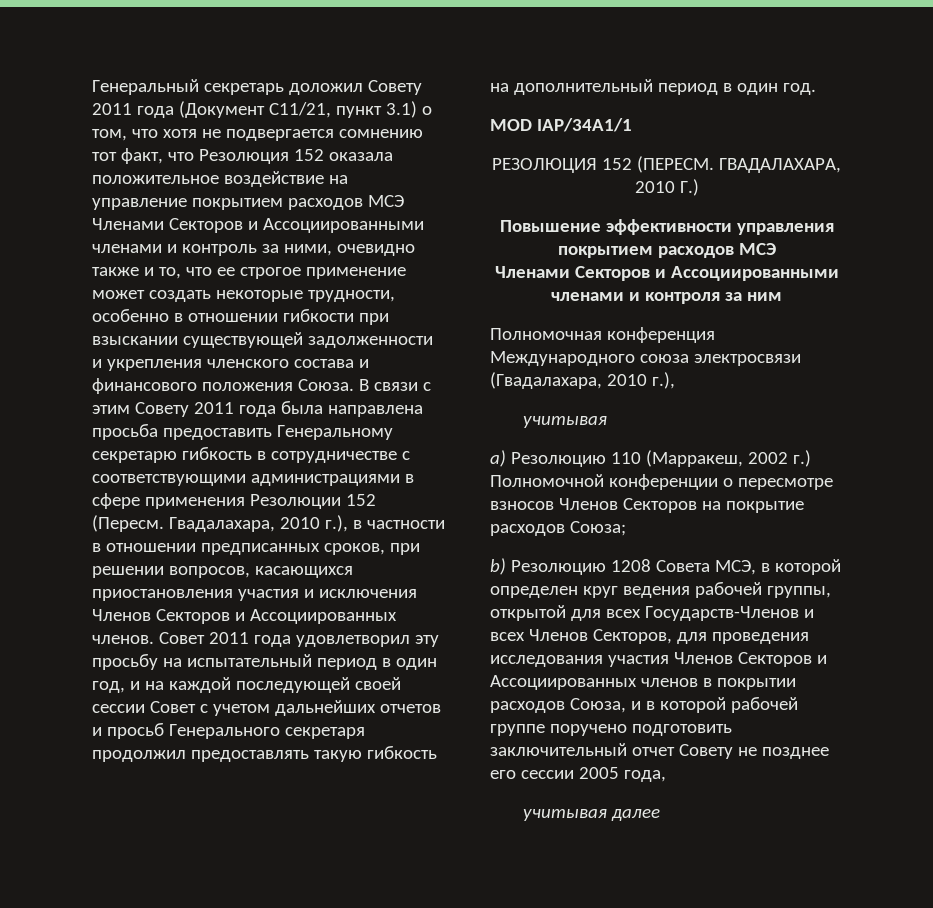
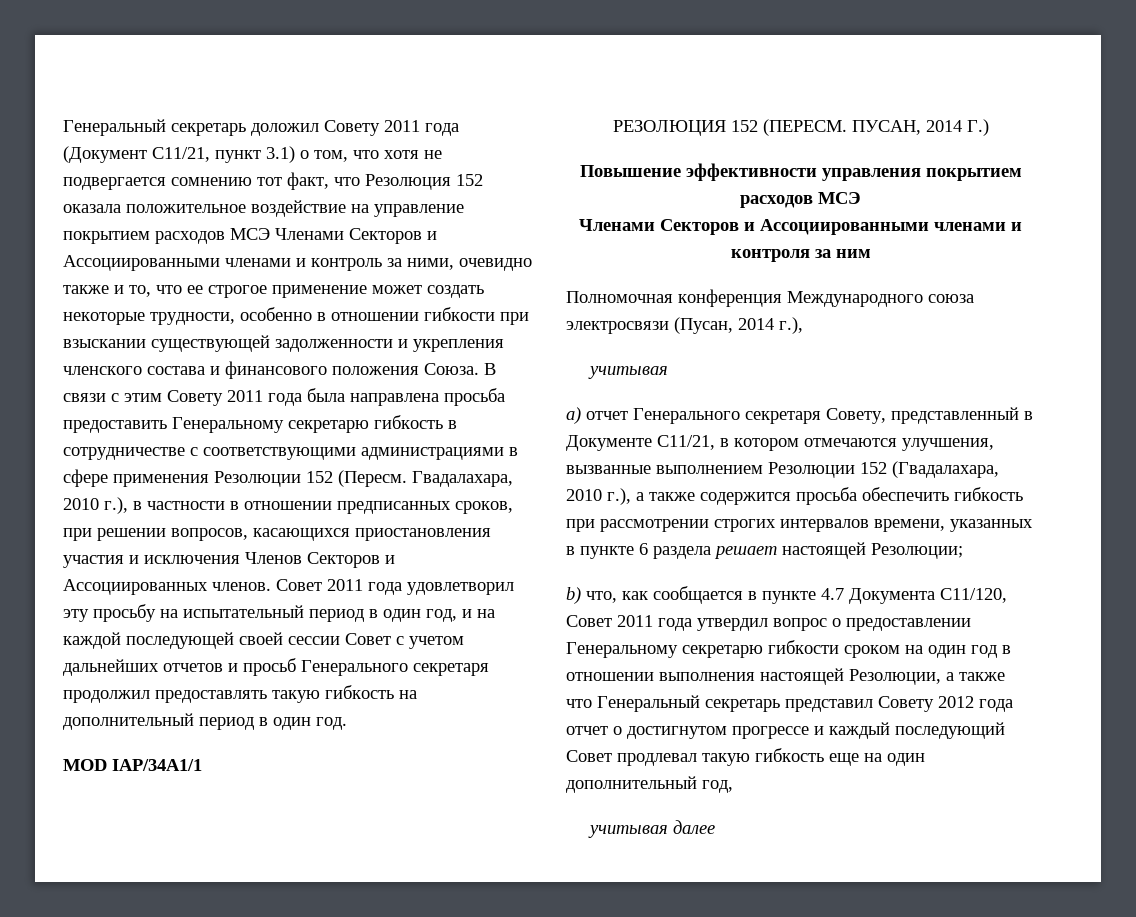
[718,158,841,173] [634,181,675,193] ГВАДАЛАХАРА, 2010 -> [851,120,962,135] ПУСАН, 2014
[490,372,647,389] (Гвадалахара, 2010 -> [674,317,774,334] (Пусан, 2014
[510,450,811,467] [490,474,833,490] [490,498,804,513] [490,521,626,536] [490,558,841,575] [490,582,831,598] [490,605,814,621] [490,629,809,644] [490,652,827,667] [490,675,796,690] [490,697,798,713] [490,724,732,736] [490,743,829,759] [490,767,666,782] Резолюцию 110 (Марракеш, 2002 г.) Полномочной конференции о пересмотре взносов Членов Секторов на покрытие расходов Союза; // b) Резолюцию 1208 Совета МСЭ, в которой определен круг ведения рабочей группы, открытой для всех Государств-Членов и всех Членов Секторов, для проведения исследования участия Членов Секторов и Ассоциированных членов в покрытии расходов Союза, и в которой рабочей группе поручено подготовить заключительный отчет Совету не позднее его сессии 2005 года, -> [586,407,1033,424] [566,435,994,451] [566,461,999,478] [566,487,1023,505] [566,519,1033,532] [566,542,963,559] [566,586,1007,604] [566,615,971,631] [566,640,1011,658] [566,668,1005,685] [566,695,1013,712] [566,722,1005,739] [566,748,925,766] [566,776,733,793] отчет Генерального секретаря Совету, представленный в Документе C11/21, в котором отмечаются улучшения, вызванные выполнением Резолюции 152 (Гвадалахара, 2010 г.), а также содержится просьба обеспечить гибкость при рассмотрении строгих интервалов времени, указанных в пункте 6 раздела решает настоящей Резолюции; // b) что, как сообщается в пункте 4.7 Документа C11/120, Совет 2011 года утвердил вопрос о предоставлении Генеральному секретарю гибкости сроком на один год в отношении выполнения настоящей Резолюции, а также что Генеральный секретарь представил Совету 2012 года отчет о достигнутом прогрессе и каждый последующий Совет продлевал такую гибкость еще на один дополнительный год,

